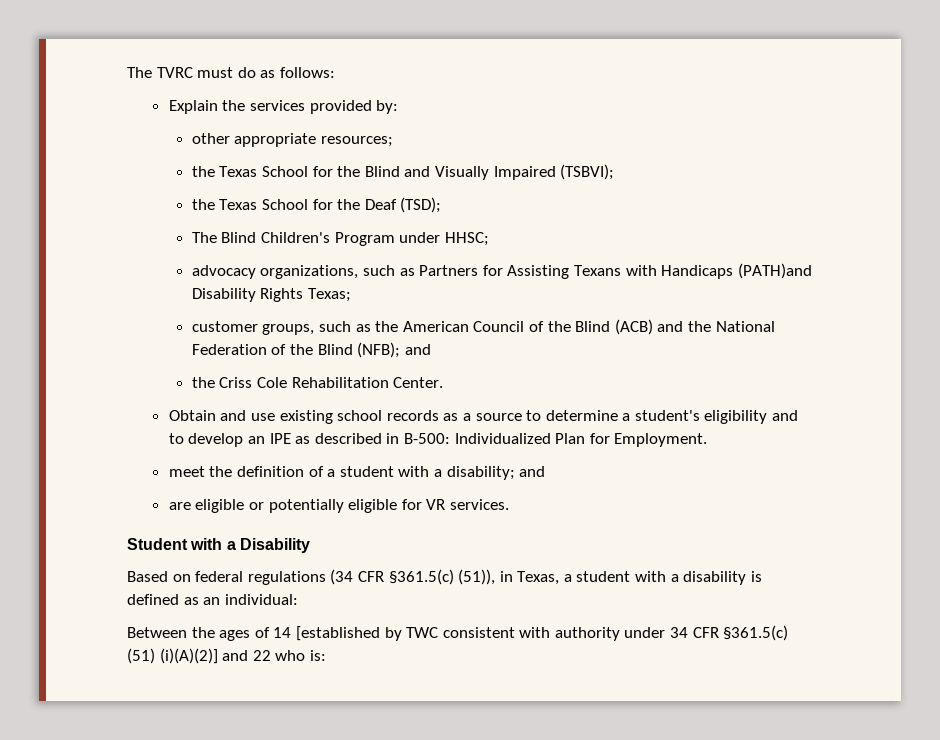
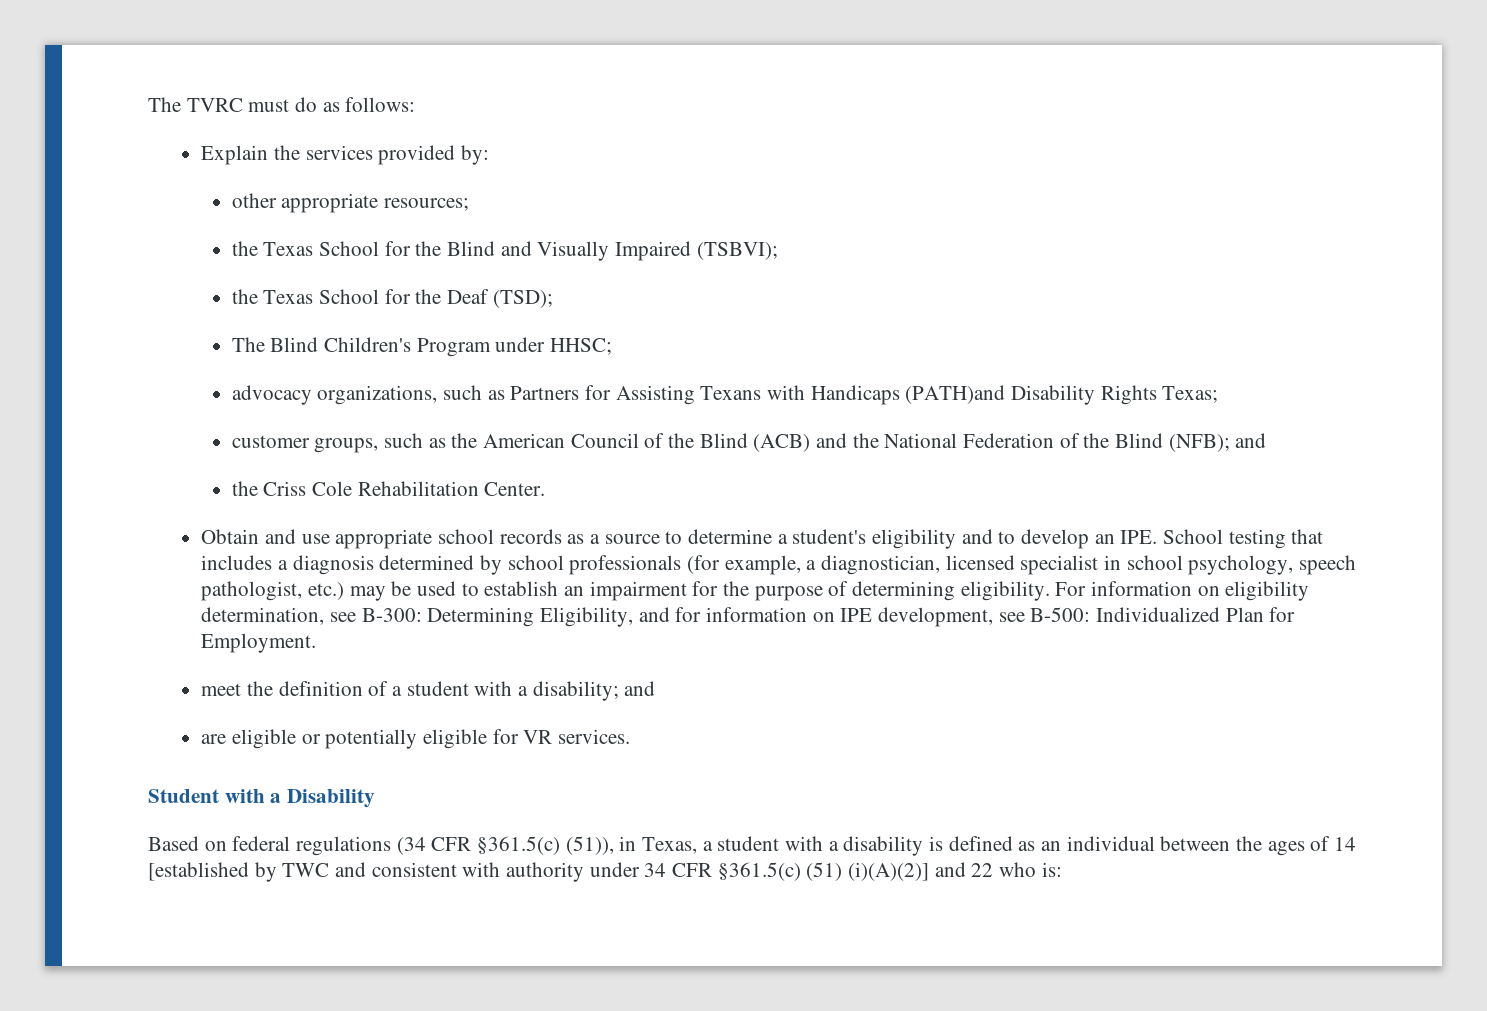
[279,410,333,424] existing -> [335,529,433,549] appropriate
[269,433,400,444] IPE as described in -> [1120,529,1324,549] [201,555,1357,575] [201,581,1310,601] [201,607,1025,627] IPE. School testing that includes a diagnosis determined by school professionals (for example, a diagnostician, licensed specialist in school psychology, speech pathologist, etc.) may be used to establish an impairment for the purpose of determining eligibility. For information on eligibility determination, see B-300: Determining Eligibility, and for information on IPE development, see
[224,594,298,605] [127,627,187,638] individual: // Between -> [1066,836,1231,851] individual between
(439, 632) none -> [335,862,367,877] and

